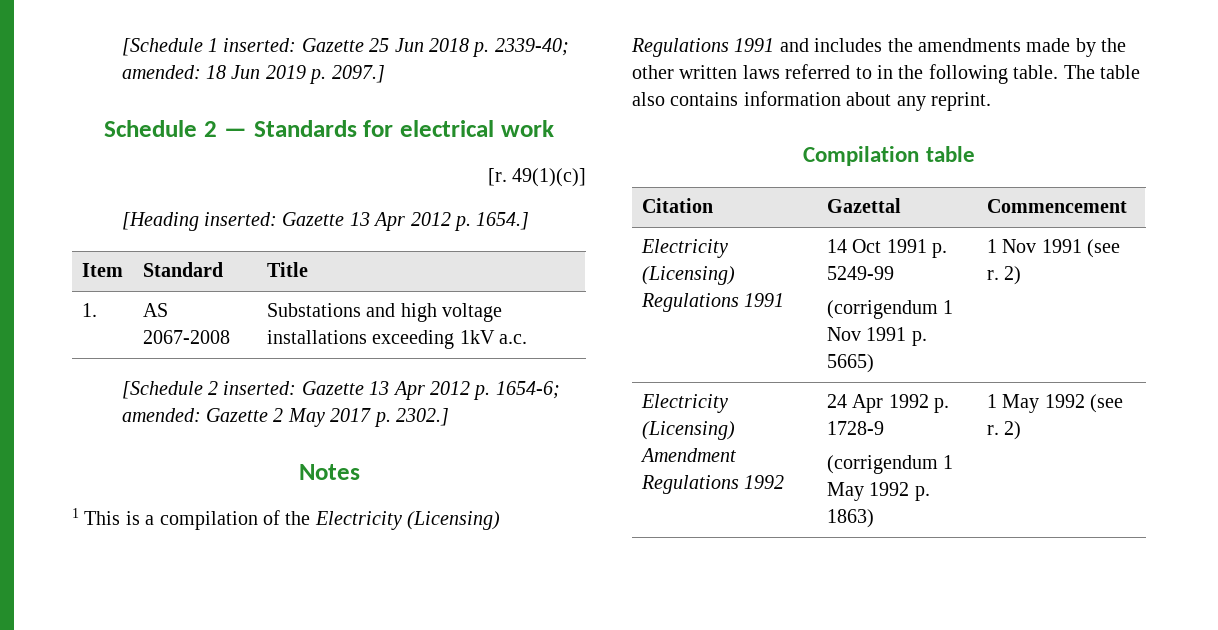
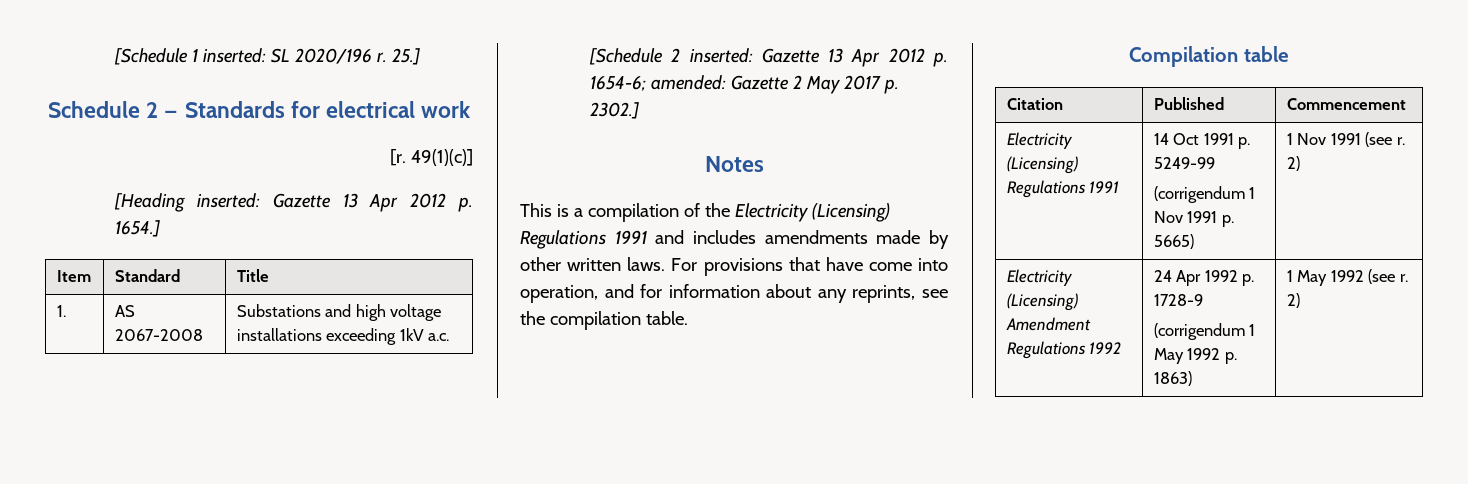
[301,38,569,57] [121,65,385,84] Gazette 25 Jun 2018 p. 2339-40; amended: 18 Jun 2019 p. 2097.] -> [271,48,421,65] SL 2020/196 r. 25.]
[72,508,79,518] 1 -> (764, 164) none
[887,38,913,52] the -> (756, 237) none
[1101,38,1127,52] the -> (949, 239) none
[742,64,1140,84] [632,91,991,111] laws referred to in the following table. The table also contains information about any reprint. -> [627,257,948,276] [520,284,948,303] [520,311,688,330] laws. For provisions that have come into operation, and for information about any reprints, see the compilation table.
[826,198,901,213] Gazettal -> [1153,97,1224,110] Published

